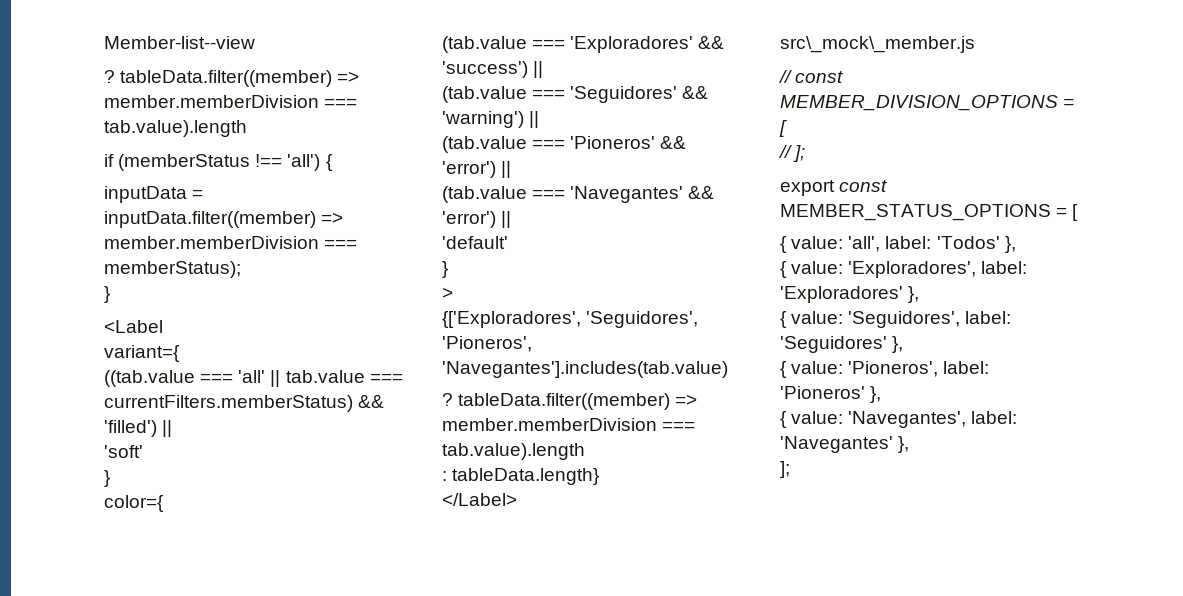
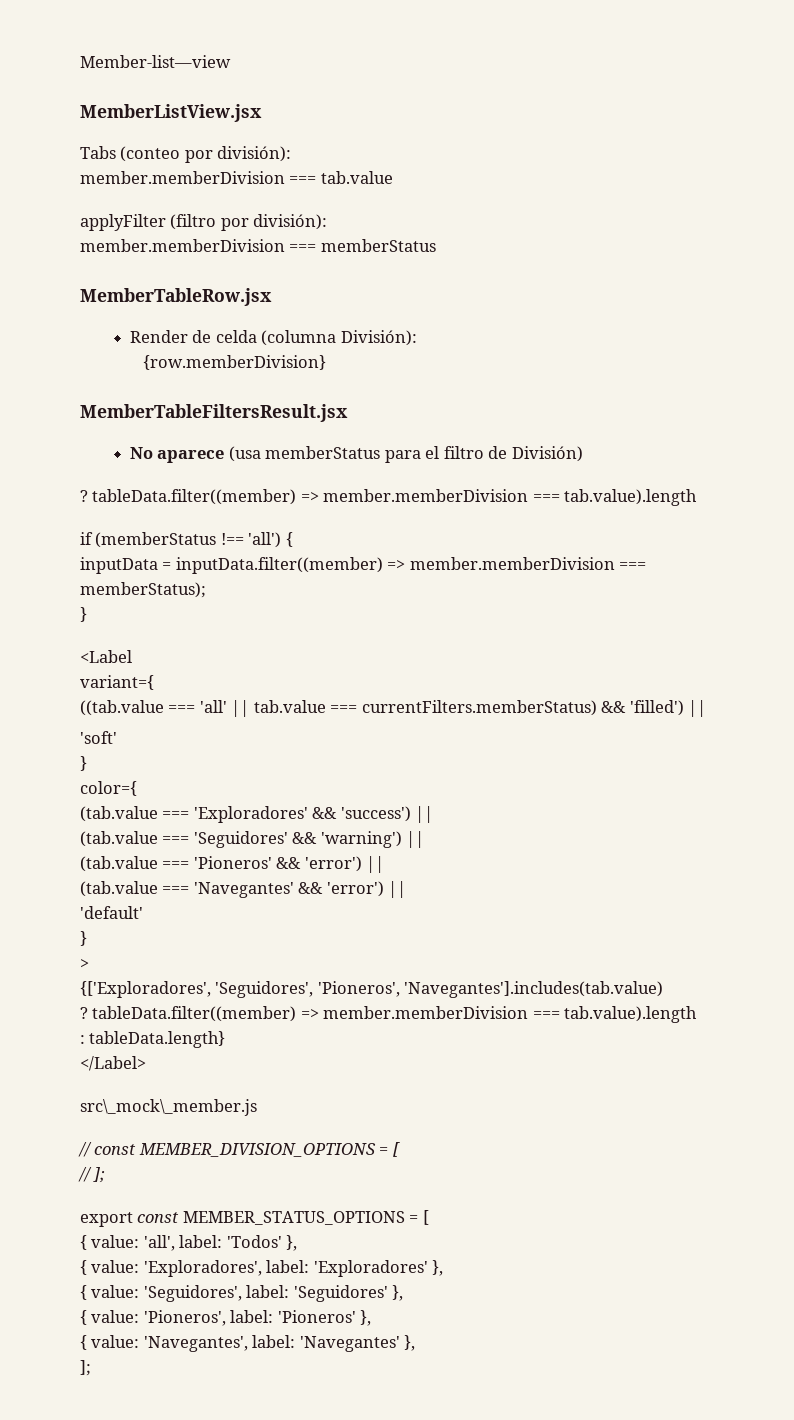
[104,36,255,49] Member-list--view -> [80,55,231,68] [80,104,262,122] [80,146,292,163] [80,171,393,184] [80,214,328,231] [80,239,436,252] [80,288,272,306] [129,330,417,346] [143,355,327,370] [80,404,348,422] [129,446,583,463] Member-list—view // MemberListView.jsx // Tabs (conteo por división): // member.memberDivision === tab.value // applyFilter (filtro por división): // member.memberDivision === memberStatus // MemberTableRow.jsx // Render de celda (columna División): // {row.memberDivision} // MemberTableFiltersResult.jsx // No aparece (usa memberStatus para el filtro de División)

